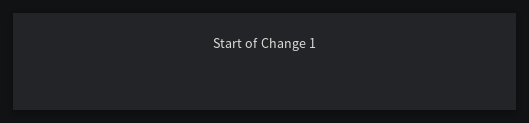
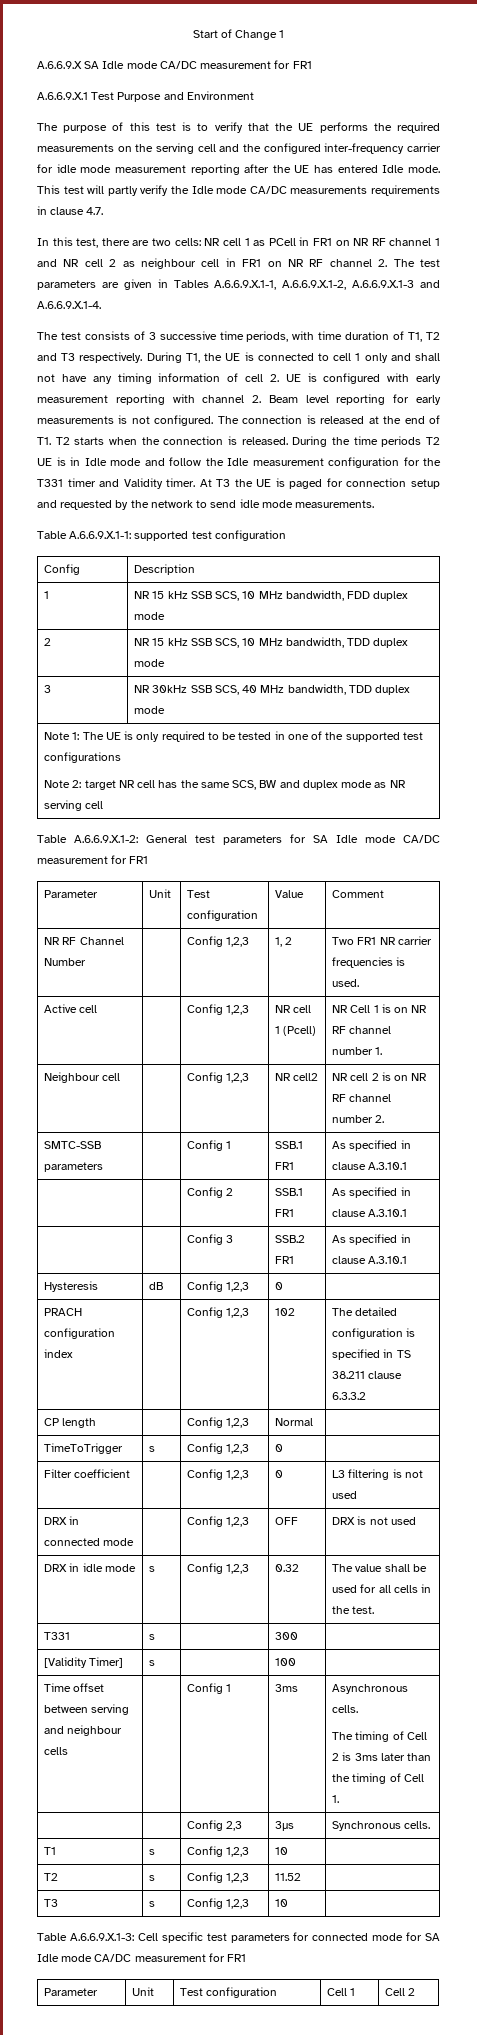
(317, 43) none -> [37,60,312,69] [37,91,254,102] [37,122,440,133] [37,143,441,154] [37,164,440,175] [37,185,440,196] [37,206,104,215] [37,237,440,248] [37,258,440,269] [37,279,440,290] [37,301,101,309] [37,331,440,342] [37,352,441,363] [37,373,441,384] [37,394,441,405] [37,415,440,426] [37,436,441,447] [37,457,441,468] [37,478,441,489] [37,499,375,510] [37,530,286,541] [44,564,81,575] [134,564,196,575] [44,591,50,599] [134,590,409,601] [134,612,166,620] [44,638,52,646] [134,637,409,648] [134,659,166,667] [44,685,52,693] [134,684,411,695] [134,706,166,714] [44,731,423,742] [44,752,122,763] [44,780,406,790] [44,800,104,811] [37,834,440,845] [37,855,149,864] [44,890,99,898] [149,889,172,898] [187,890,211,898] [187,910,259,921] [275,890,305,898] [332,890,385,898] [44,937,124,945] [44,958,87,966] [187,936,250,947] [275,937,293,947] [332,936,432,945] [332,957,406,968] [332,979,360,987] [44,1004,98,1013] [187,1004,250,1015] [275,1005,312,1013] [275,1026,317,1036] [332,1004,428,1013] [332,1026,392,1034] [332,1047,383,1055] [44,1072,121,1083] [187,1072,250,1083] [275,1073,319,1081] [332,1072,428,1081] [332,1094,392,1102] [332,1115,385,1123] [44,1141,102,1149] [44,1162,104,1172] [187,1140,232,1151] [275,1141,304,1149] [275,1162,295,1170] [332,1140,411,1151] [332,1162,408,1170] [187,1187,234,1198] [275,1188,304,1196] [275,1209,295,1217] [332,1187,411,1198] [332,1209,408,1217] [187,1234,234,1245] [275,1235,306,1243] [275,1256,295,1264] [332,1234,411,1245] [332,1256,408,1264] [44,1281,99,1292] [149,1282,164,1290] [187,1281,250,1292] [275,1282,284,1290] [44,1308,83,1316] [44,1328,116,1339] [44,1349,74,1358] [187,1307,250,1318] [275,1308,296,1316] [332,1307,398,1316] [332,1328,416,1339] [332,1349,411,1360] [332,1371,403,1379] [332,1392,367,1400] [44,1418,97,1428] [187,1417,250,1428] [275,1418,314,1426] [44,1443,124,1454] [149,1446,156,1452] [187,1443,250,1454] [275,1444,284,1452] [44,1469,131,1478] [187,1469,250,1480] [275,1470,284,1478] [332,1469,423,1480] [332,1491,358,1499] [44,1516,80,1525] [44,1538,135,1546] [187,1516,250,1527] [275,1517,299,1525] [332,1516,416,1525] [44,1563,136,1572] [149,1566,156,1572] [187,1563,250,1574] [275,1564,300,1572] [332,1564,427,1572] [332,1584,432,1593] [332,1606,375,1614] [44,1632,71,1640] [149,1634,156,1640] [275,1632,299,1640] [44,1657,124,1668] [149,1660,156,1666] [275,1658,297,1666] [44,1683,105,1692] [44,1704,130,1715] [44,1725,123,1736] [44,1747,69,1755] [187,1683,232,1694] [275,1684,299,1692] [332,1684,409,1694] [332,1705,359,1713] [332,1731,427,1742] [332,1752,432,1761] [332,1773,424,1784] [332,1795,340,1803] [187,1820,243,1831] [275,1821,295,1831] [332,1821,431,1831] [44,1847,57,1855] [149,1849,156,1855] [187,1846,250,1857] [275,1847,289,1855] [44,1873,59,1881] [149,1875,156,1881] [187,1872,250,1883] [275,1873,302,1881] [44,1899,59,1907] [149,1901,156,1907] [187,1898,250,1909] [275,1899,289,1907] [37,1932,440,1943] [37,1953,247,1962] [44,1988,99,1996] [132,1987,155,1996] [180,1987,278,1998] [327,1988,356,1996] [385,1988,416,1996] // A.6.6.9.X SA Idle mode CA/DC measurement for FR1 // A.6.6.9.X.1 Test Purpose and Environment // The purpose of this test is to verify that the UE performs the required measurements on the serving cell and the configured inter-frequency carrier for idle mode measurement reporting after the UE has entered Idle mode. This test will partly verify the Idle mode CA/DC measurements requirements in clause 4.7. // In this test, there are two cells: NR cell 1 as PCell in FR1 on NR RF channel 1 and NR cell 2 as neighbour cell in FR1 on NR RF channel 2. The test parameters are given in Tables A.6.6.9.X.1-1, A.6.6.9.X.1-2, A.6.6.9.X.1-3 and A.6.6.9.X.1-4. // The test consists of 3 successive time periods, with time duration of T1, T2 and T3 respectively. During T1, the UE is connected to cell 1 only and shall not have any timing information of cell 2. UE is configured with early measurement reporting with channel 2. Beam level reporting for early measurements is not configured. The connection is released at the end of T1. T2 starts when the connection is released. During the time periods T2 UE is in Idle mode and follow the Idle measurement configuration for the T331 timer and Validity timer. At T3 the UE is paged for connection setup and requested by the network to send idle mode measurements. // Table A.6.6.9.X.1-1: supported test configuration // Config | Description // 1 | NR 15 kHz SSB SCS, 10 MHz bandwidth, FDD duplex mode // 2 | NR 15 kHz SSB SCS, 10 MHz bandwidth, TDD duplex mode // 3 | NR 30kHz SSB SCS, 40 MHz bandwidth, TDD duplex mode // Note 1: The UE is only required to be tested in one of the supported test configurations // Note 2: target NR cell has the same SCS, BW and duplex mode as NR serving cell // Table A.6.6.9.X.1-2: General test parameters for SA Idle mode CA/DC measurement for FR1 // Parameter | Unit | Test configuration | Value | Comment // NR RF Channel Number | | Config 1,2,3 | 1, 2 | Two FR1 NR carrier frequencies is used. // Active cell | | Config 1,2,3 | NR cell 1 (Pcell) | NR Cell 1 is on NR RF channel number 1. // Neighbour cell | | Config 1,2,3 | NR cell2 | NR cell 2 is on NR RF channel number 2. // SMTC-SSB parameters | | Config 1 | SSB.1 FR1 | As specified in clause A.3.10.1 // | | Config 2 | SSB.1 FR1 | As specified in clause A.3.10.1 // | | Config 3 | SSB.2 FR1 | As specified in clause A.3.10.1 // Hysteresis | dB | Config 1,2,3 | 0 | // PRACH configuration index | | Config 1,2,3 | 102 | The detailed configuration is specified in TS 38.211 clause 6.3.3.2 // CP length | | Config 1,2,3 | Normal | // TimeToTrigger | s | Config 1,2,3 | 0 | // Filter coefficient | | Config 1,2,3 | 0 | L3 filtering is not used // DRX in connected mode | | Config 1,2,3 | OFF | DRX is not used // DRX in idle mode | s | Config 1,2,3 | 0.32 | The value shall be used for all cells in the test. // T331 | s | | 300 | // [Validity Timer] | s | | 100 | // Time offset between serving and neighbour cells | | Config 1 | 3ms | Asynchronous cells. // The timing of Cell 2 is 3ms later than the timing of Cell 1. // | | Config 2,3 | 3μs | Synchronous cells. // T1 | s | Config 1,2,3 | 10 | // T2 | s | Config 1,2,3 | 11.52 | // T3 | s | Config 1,2,3 | 10 | // Table A.6.6.9.X.1-3: Cell specific test parameters for connected mode for SA Idle mode CA/DC measurement for FR1 // Parameter | Unit | Test configuration | Cell 1 | Cell 2

